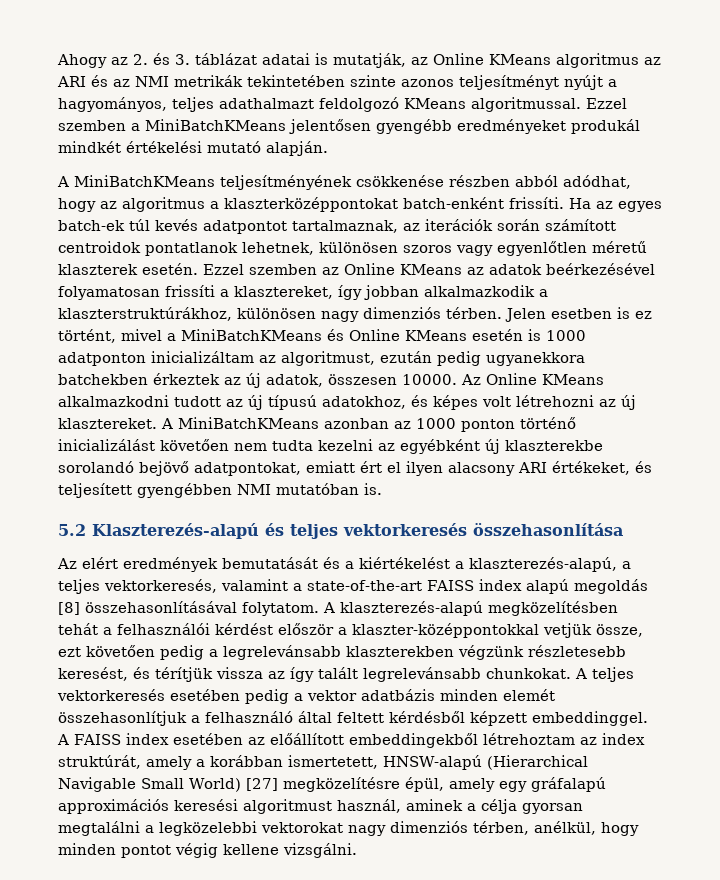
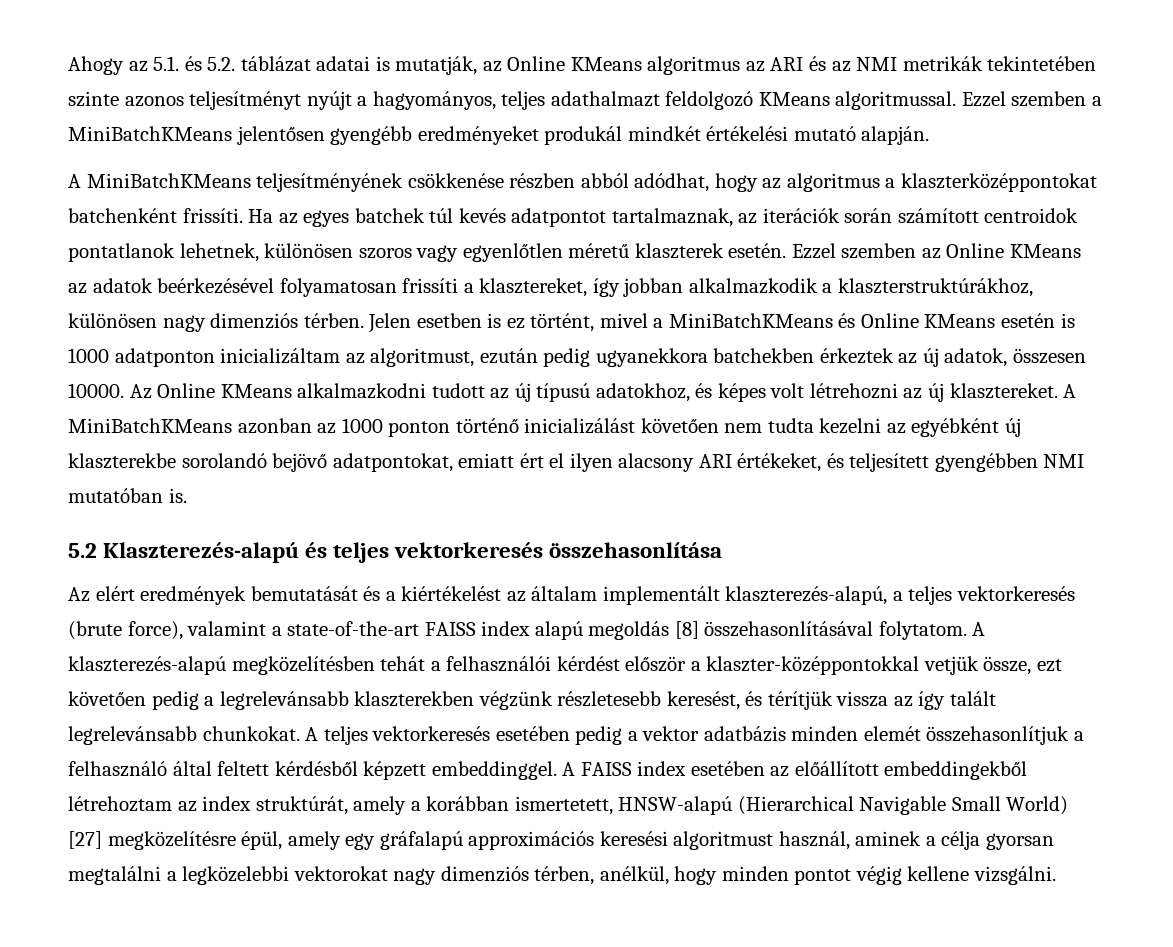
[133,53,190,65] 2. és 3. -> [153,56,236,71] 5.1. és 5.2.
[403,197,504,209] batch-enként -> [68,208,177,223] batchenként
[58,220,125,231] batch-ek -> [354,208,425,223] batchek
[455,557,631,572] [58,579,217,594] a klaszterezés-alapú, a teljes vektorkeresés, -> [506,586,1075,605] [68,621,183,640] az általam implementált klaszterezés-alapú, a teljes vektorkeresés (brute force),

